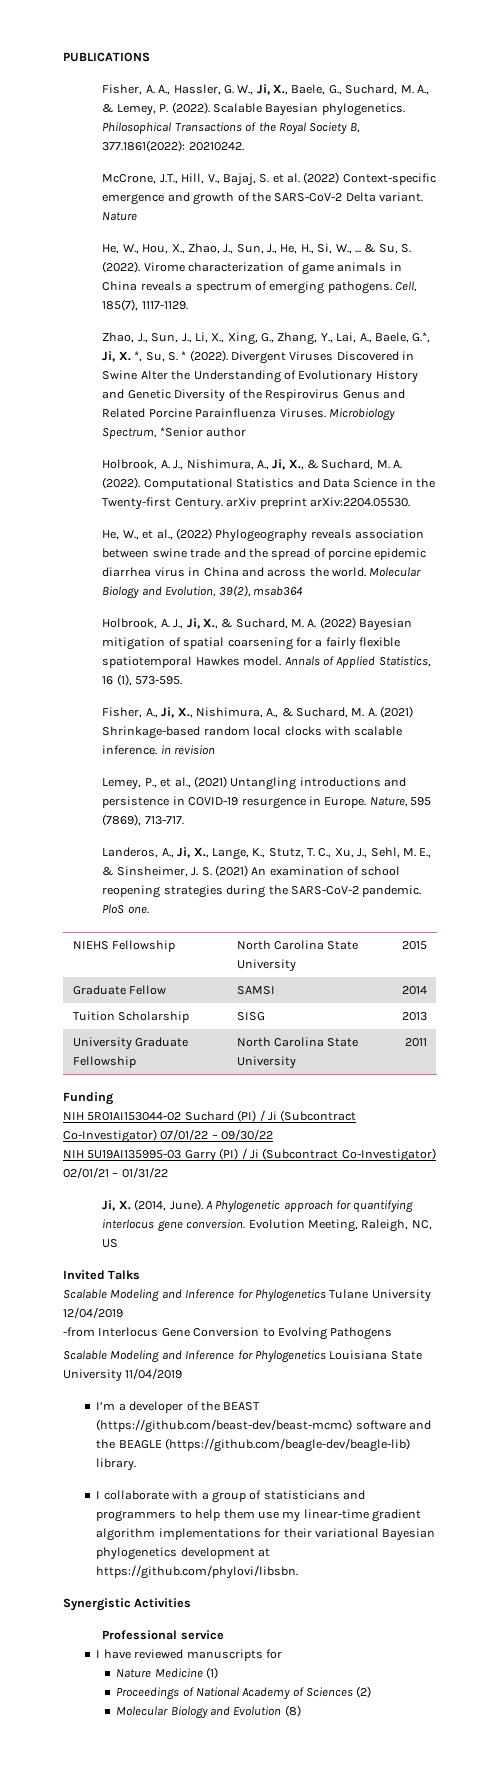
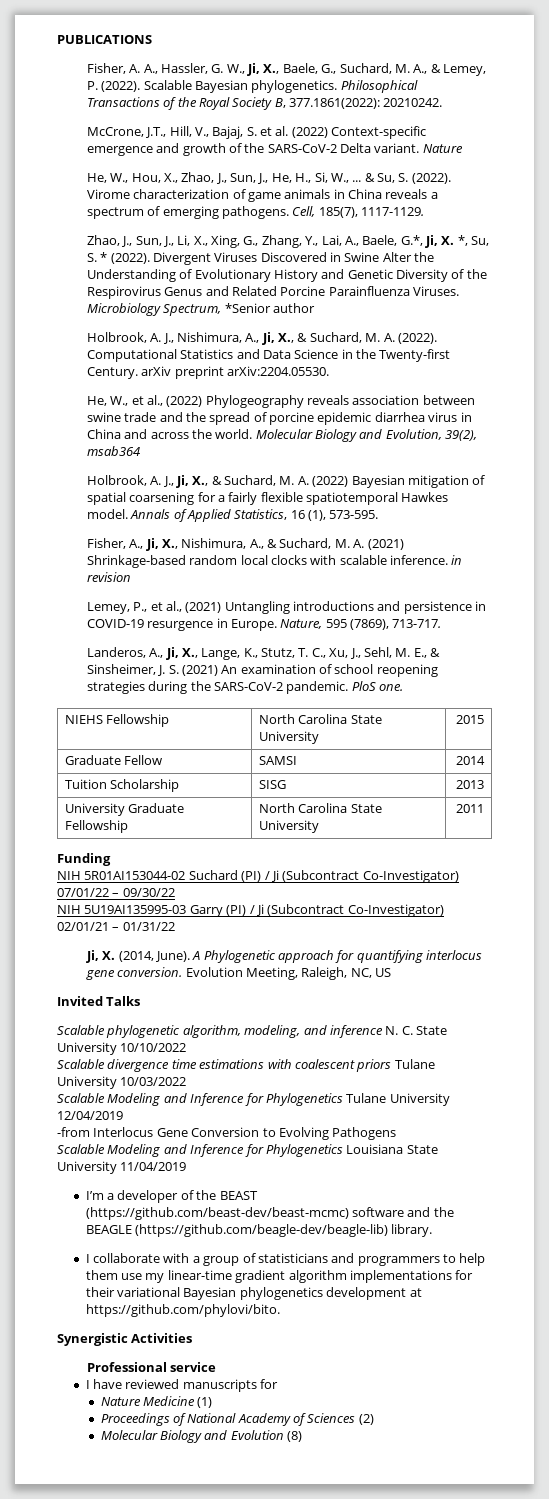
(141, 1275) none -> [57,1025,447,1038] [57,1042,187,1055] [57,1059,435,1072] [57,1076,187,1089] // Scalable phylogenetic algorithm, modeling, and inference N. C. State University 10/10/2022 // Scalable divergence time estimations with coalescent priors Tulane University 10/03/2022
[96,1565,299,1579] https://github.com/phylovi/libsbn. -> [85,1304,280,1317] https://github.com/phylovi/bito.

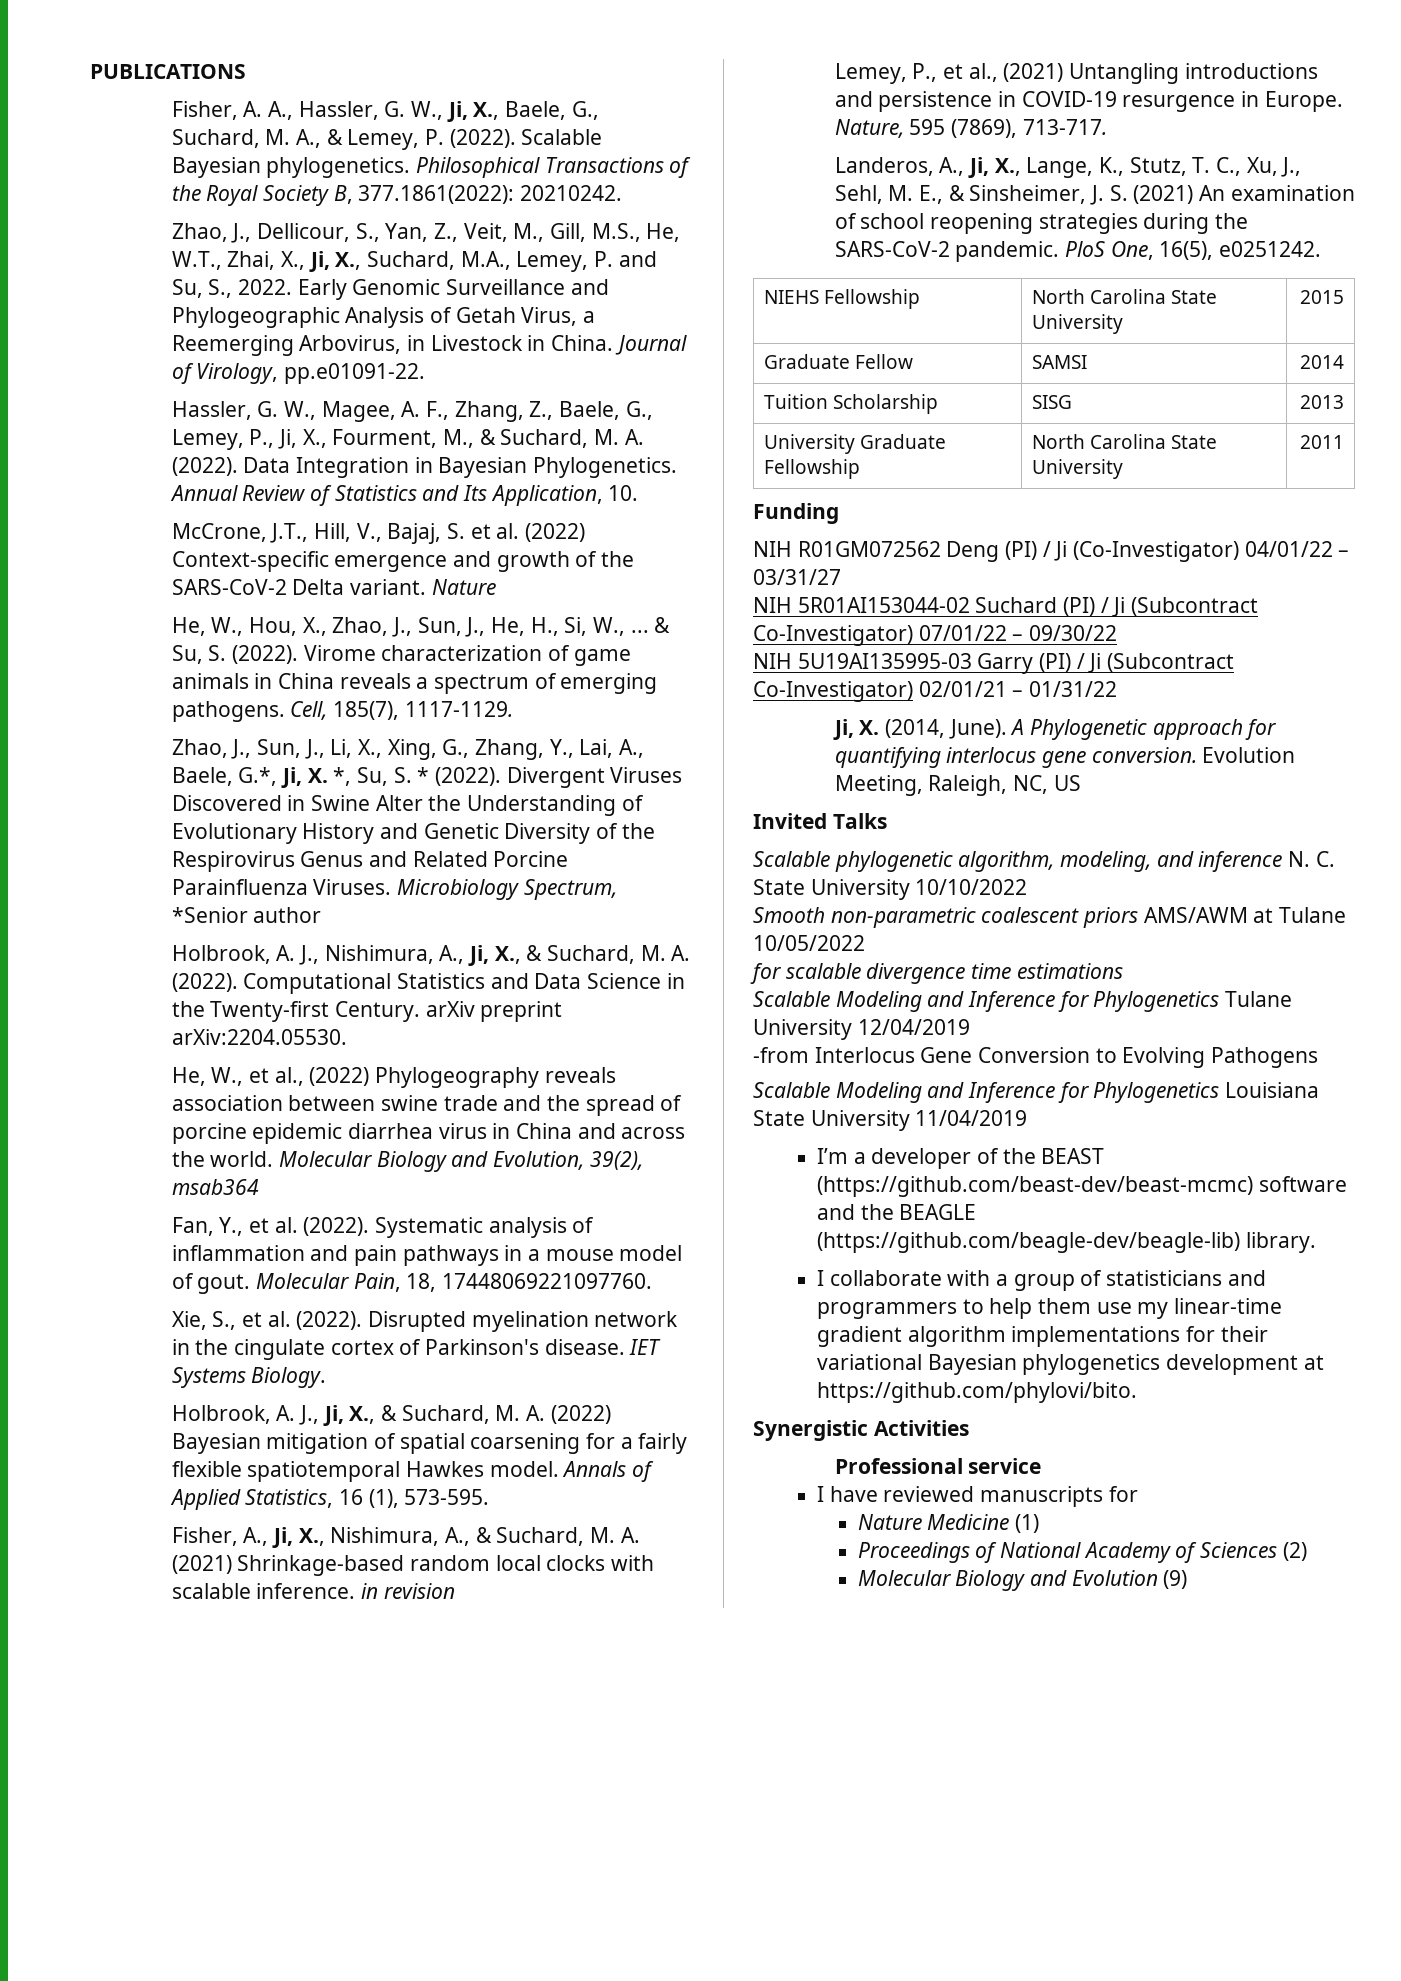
(443, 102) none -> [171,223,681,243] [171,251,657,272] [171,279,609,300] [171,307,596,328] [171,335,687,356] [171,363,426,384] [171,401,653,422] [171,429,644,450] [171,457,678,478] [169,485,639,506] // Zhao, J., Dellicour, S., Yan, Z., Veit, M., Gill, M.S., He, W.T., Zhai, X., Ji, X., Suchard, M.A., Lemey, P. and Su, S., 2022. Early Genomic Surveillance and Phylogeographic Analysis of Getah Virus, a Reemerging Arbovirus, in Livestock in China. Journal of Virology, pp.e01091-22. // Hassler, G. W., Magee, A. F., Zhang, Z., Baele, G., Lemey, P., Ji, X., Fourment, M., & Suchard, M. A. (2022). Data Integration in Bayesian Phylogenetics. Annual Review of Statistics and Its Application, 10.
(140, 451) none -> [171,1217,595,1238] [171,1245,683,1266] [171,1273,653,1294] [171,1311,679,1332] [171,1339,662,1360] [171,1367,327,1388] // Fan, Y., et al. (2022). Systematic analysis of inflammation and pain pathways in a mouse model of gout. Molecular Pain, 18, 17448069221097760. // Xie, S., et al. (2022). Disrupted myelination network in the cingulate cortex of Parkinson's disease. IET Systems Biology.
[379,684,404,691] one. -> [1110,241,1322,260] One, 16(5), e0251242.
(111, 859) none -> [753,541,1350,562] [753,569,841,585] // NIH R01GM072562 Deng (PI) / Ji (Co-Investigator) 04/01/22 – 03/31/27
[57,1059,435,1072] [57,1076,187,1089] Scalable divergence time estimations with coalescent priors Tulane University 10/03/2022 -> [753,907,1347,928] [753,935,865,951] [750,963,1123,984] Smooth non-parametric coalescent priors AMS/AWM at Tulane 10/05/2022 // for scalable divergence time estimations
[287,1431,303,1442] (8) -> [1163,1570,1188,1589] (9)

